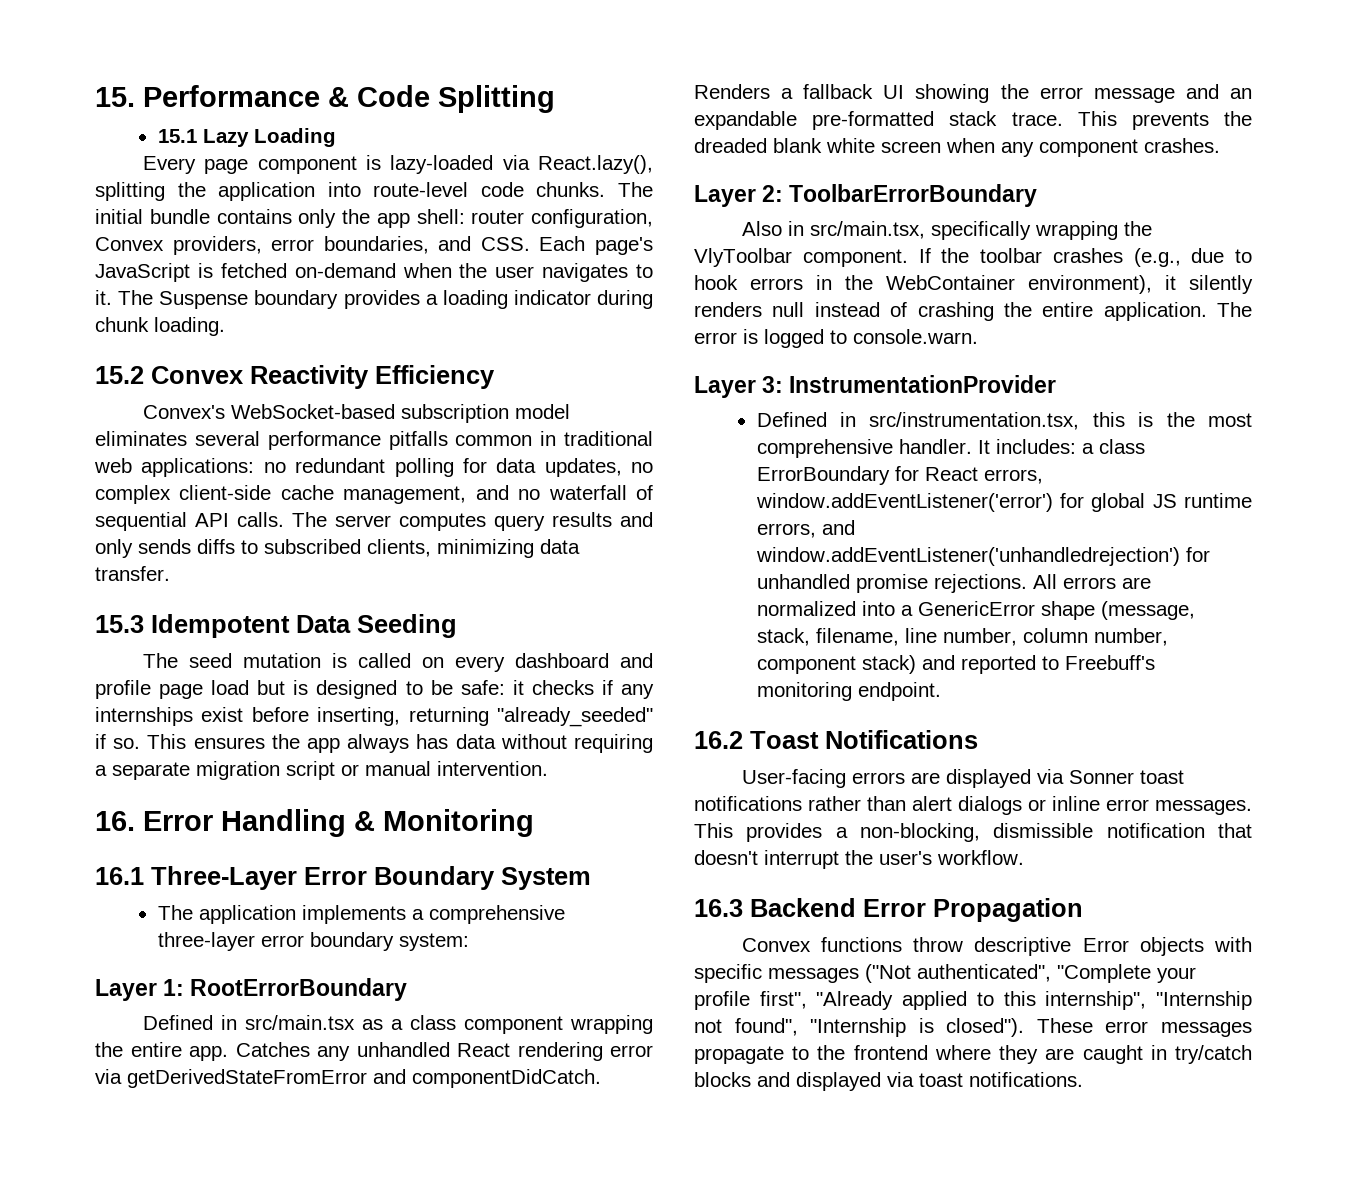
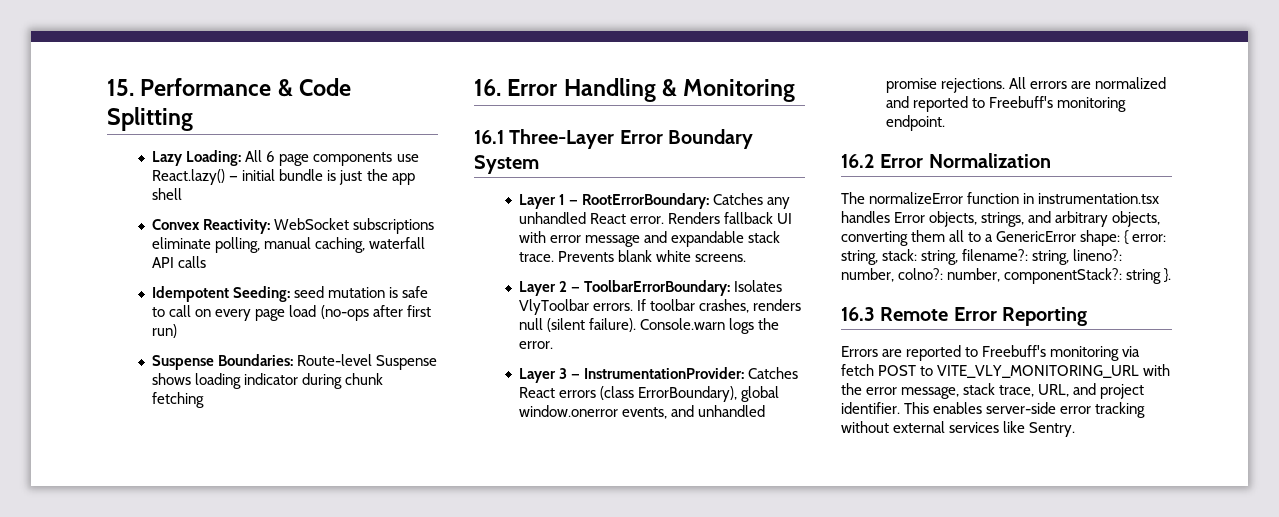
[157,128,336,147] [142,155,653,174] [95,182,653,201] [95,209,653,228] [95,236,653,255] [95,263,653,282] [95,290,653,309] [95,317,225,336] [95,365,495,389] [142,404,570,423] [95,431,653,450] [94,458,653,477] [95,485,654,504] [95,512,653,531] [95,539,580,558] [95,566,170,581] [95,614,457,638] [142,653,653,672] [95,680,654,699] [95,707,653,727] [95,734,653,753] [95,761,548,780] 15.1 Lazy Loading // Every page component is lazy-loaded via React.lazy(), splitting the application into route-level code chunks. The initial bundle contains only the app shell: router configuration, Convex providers, error boundaries, and CSS. Each page's JavaScript is fetched on-demand when the user navigates to it. The Suspense boundary provides a loading indicator during chunk loading. // 15.2 Convex Reactivity Efficiency // Convex's WebSocket-based subscription model eliminates several performance pitfalls common in traditional web applications: no redundant polling for data updates, no complex client-side cache management, and no waterfall of sequential API calls. The server computes query results and only sends diffs to subscribed clients, minimizing data transfer. // 15.3 Idempotent Data Seeding // The seed mutation is called on every dashboard and profile page load but is designed to be safe: it checks if any internships exist before inserting, returning "already_seeded" if so. This ensures the app always has data without requiring a separate migration script or manual intervention. -> [152,150,419,166] [152,169,415,185] [152,188,183,200] [152,218,435,234] [152,237,426,253] [152,256,207,268] [152,286,429,302] [152,305,431,321] [152,324,178,338] [152,354,438,370] [152,373,384,389] [152,392,205,408] Lazy Loading: All 6 page components use React.lazy() — initial bundle is just the app shell // Convex Reactivity: WebSocket subscriptions eliminate polling, manual caching, waterfall API calls // Idempotent Seeding: seed mutation is safe to call on every page load (no-ops after first run) // Suspense Boundaries: Route-level Suspense shows loading indicator during chunk fetching
[157,905,565,924] [157,932,469,951] [95,978,408,1001] [142,1015,653,1034] [95,1042,653,1061] [95,1069,601,1088] [694,84,1252,103] [694,111,1252,130] [694,138,1220,157] [694,184,1038,207] [741,221,1152,240] [694,248,1252,267] [694,275,1253,294] [694,302,1252,321] [694,329,978,348] [694,375,1057,398] [756,412,1252,430] [756,439,1145,458] [756,466,1043,485] [755,493,1252,512] [756,520,855,538] [755,547,1210,566] The application implements a comprehensive three-layer error boundary system: // Layer 1: RootErrorBoundary // Defined in src/main.tsx as a class component wrapping the entire app. Catches any unhandled React rendering error via getDerivedStateFromError and componentDidCatch. Renders a fallback UI showing the error message and an expandable pre-formatted stack trace. This prevents the dreaded blank white screen when any component crashes. // Layer 2: ToolbarErrorBoundary // Also in src/main.tsx, specifically wrapping the VlyToolbar component. If the toolbar crashes (e.g., due to hook errors in the WebContainer environment), it silently renders null instead of crashing the entire application. The error is logged to console.warn. // Layer 3: InstrumentationProvider // Defined in src/instrumentation.tsx, this is the most comprehensive handler. It includes: a class ErrorBoundary for React errors, window.addEventListener('error') for global JS runtime errors, and window.addEventListener('unhandledrejection') for -> [519,193,791,209] [519,212,793,224] [519,231,781,247] [519,250,747,262] [519,280,783,296] [519,299,802,315] [519,318,780,334] [519,341,554,349] [519,367,799,383] [519,386,780,402] [519,405,695,419] Layer 1 — RootErrorBoundary: Catches any unhandled React error. Renders fallback UI with error message and expandable stack trace. Prevents blank white screens. // Layer 2 — ToolbarErrorBoundary: Isolates VlyToolbar errors. If toolbar crashes, renders null (silent failure). Console.warn logs the error. // Layer 3 — InstrumentationProvider: Catches React errors (class ErrorBoundary), global window.onerror events, and
[861,601,1195,620] [756,628,1168,646] [756,655,916,674] into a GenericError shape (message, stack, filename, line number, column number, component stack) -> (1167, 83) none
[750,730,978,749] [741,769,1184,788] [694,796,1252,815] [694,823,1252,842] [694,850,1024,869] [694,898,1083,922] [741,937,1252,956] [694,964,1196,983] [694,991,1252,1010] [694,1018,1252,1037] [694,1045,1252,1064] [694,1072,1083,1091] Toast Notifications // User-facing errors are displayed via Sonner toast notifications rather than alert dialogs or inline error messages. This provides a non-blocking, dismissible notification that doesn't interrupt the user's workflow. // 16.3 Backend Error Propagation // Convex functions throw descriptive Error objects with specific messages ("Not authenticated", "Complete your profile first", "Already applied to this internship", "Internship not found", "Internship is closed"). These error messages propagate to the frontend where they are caught in try/catch blocks and displayed via toast notifications. -> [880,153,1051,168] [841,192,1160,204] [841,211,1161,227] [841,230,1167,246] [841,249,1123,265] [841,268,1172,284] [841,307,1088,326] [841,345,1141,361] [841,364,1171,378] [841,383,1145,399] [841,402,1146,418] [841,421,1076,437] Error Normalization // The normalizeError function in instrumentation.tsx handles Error objects, strings, and arbitrary objects, converting them all to a GenericError shape: { error: string, stack: string, filename?: string, lineno?: number, colno?: number, componentStack?: string }. // 16.3 Remote Error Reporting // Errors are reported to Freebuff's monitoring via fetch POST to VITE_VLY_MONITORING_URL with the error message, stack trace, URL, and project identifier. This enables server-side error tracking without external services like Sentry.

